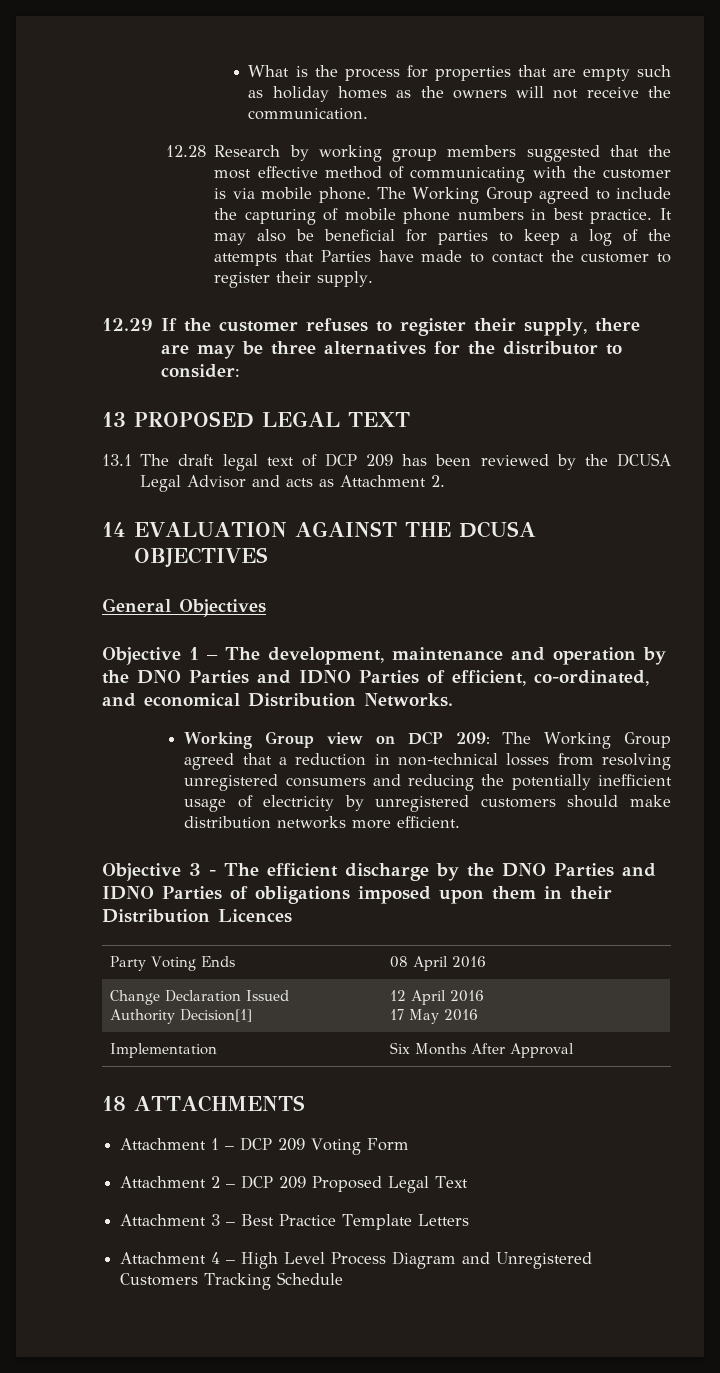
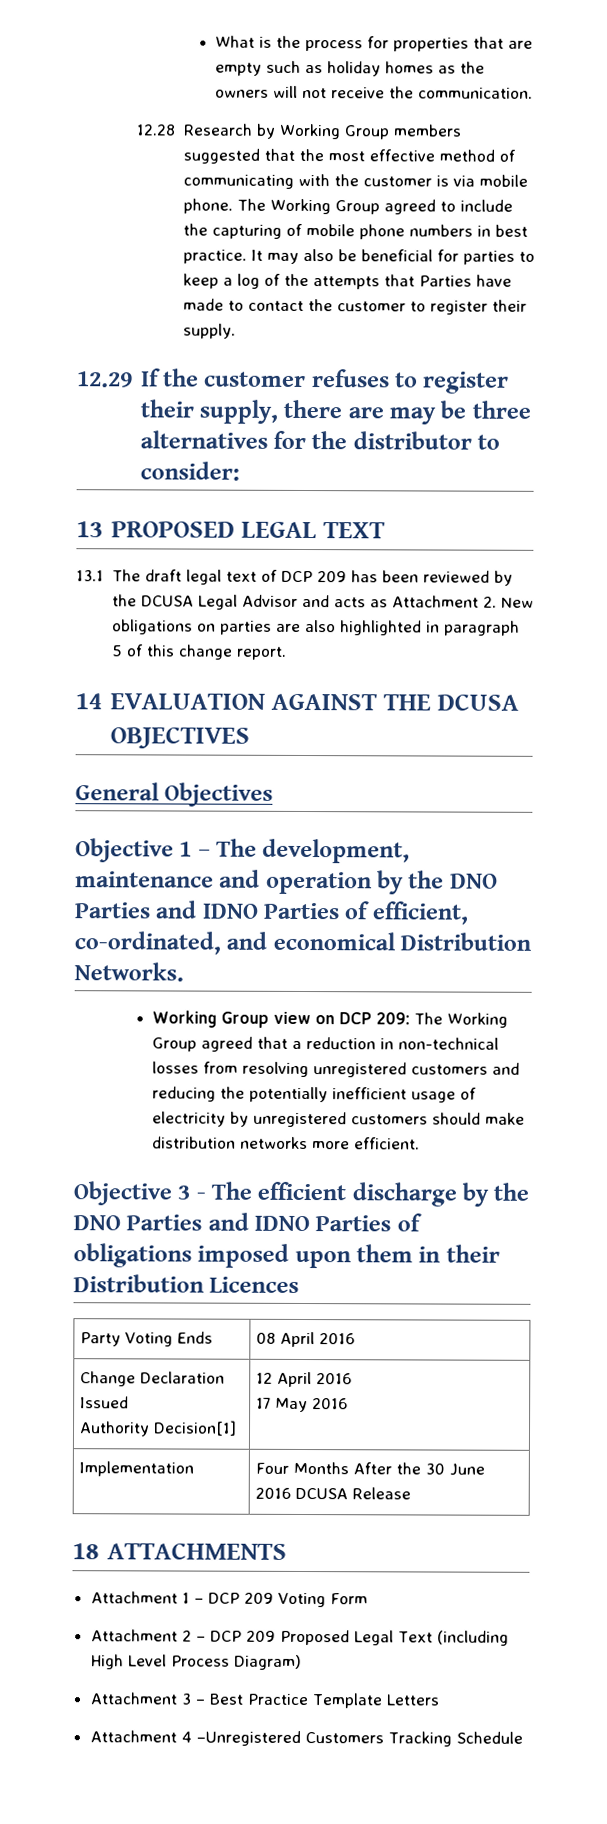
[318,145,438,162] working group -> [278,123,390,140] Working Group
(446, 481) none -> [500,597,534,608] [111,619,520,636] [110,644,287,660] New obligations on parties are also highlighted in paragraph 5 of this change report.
[285,777,366,787] consumers -> [410,1064,488,1075] customers
[389,1042,410,1054] Six -> [255,1462,290,1474] Four
[509,1043,574,1058] Approval -> [396,1462,486,1476] [255,1487,412,1500] the 30 June 2016 DCUSA Release
(469, 1182) none -> [436,1630,509,1646] [90,1654,302,1670] (including High Level Process Diagram)
[226,1251,593,1269] – High Level Process Diagram and Unregistered -> [195,1730,301,1746] –Unregistered

